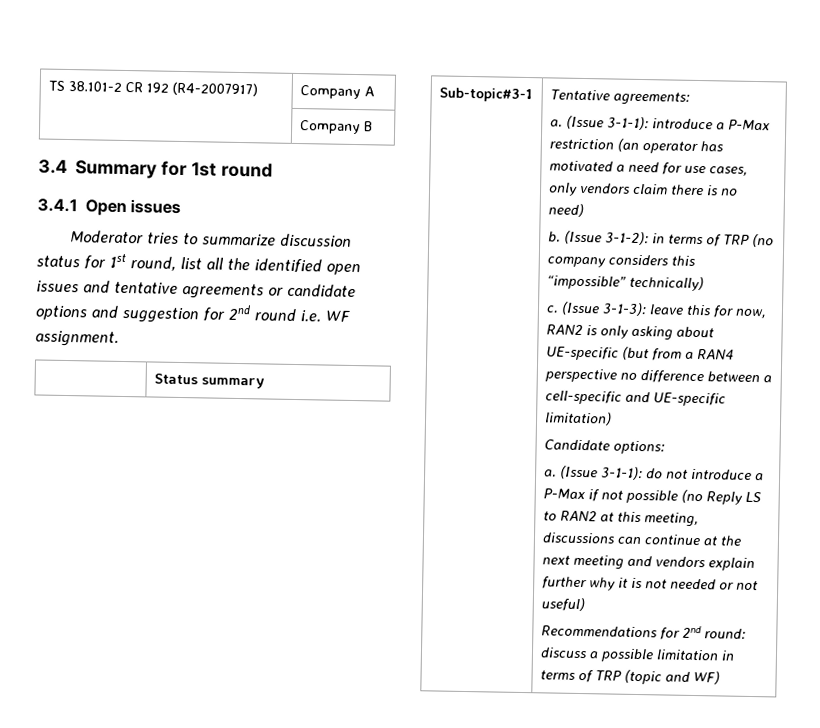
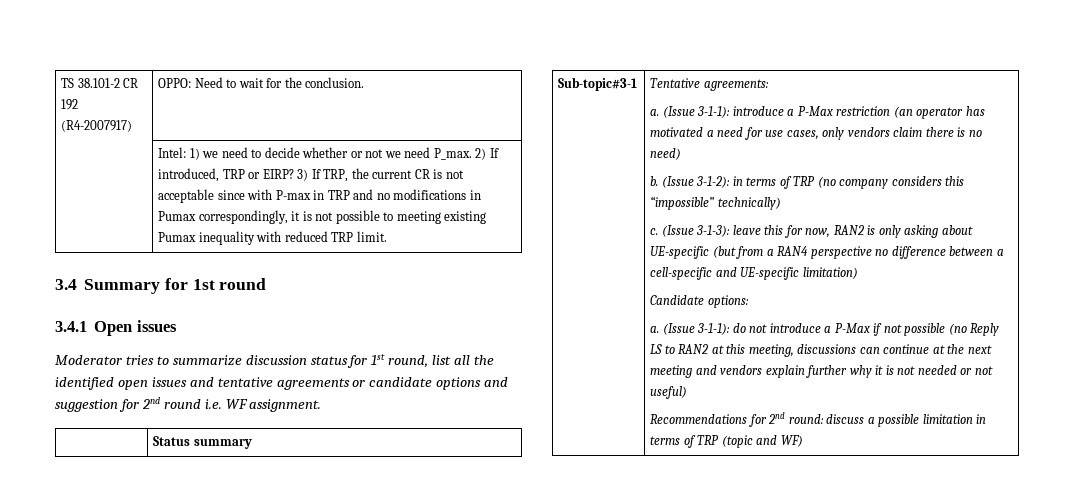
[300,85,376,100] [300,120,374,135] Company A // | Company B -> [158,77,365,88] [158,147,499,160] [158,168,464,182] [158,189,481,203] [158,210,487,224] [158,231,387,245] OPPO: Need to wait for the conclusion. // | Intel: 1) we need to decide whether or not we need P_max. 2) If introduced, TRP or EIRP? 3) If TRP, the current CR is not acceptable since with P-max in TRP and no modifications in Pumax correspondingly, it is not possible to meeting existing Pumax inequality with reduced TRP limit.

